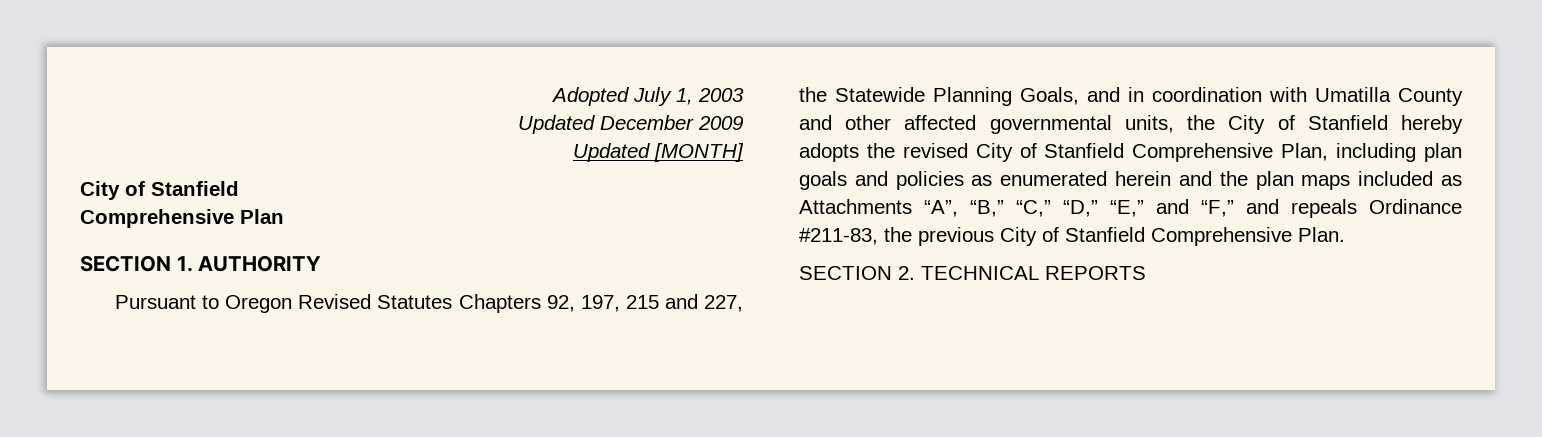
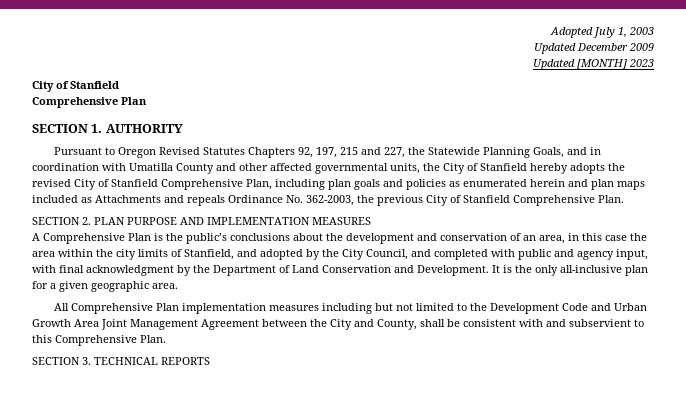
(744, 152) none -> [629,59,654,67] 2023
[1219,171,1248,186] the -> (588, 183) none
[924,199,1234,217] “A”, “B,” “C,” “D,” “E,” and “F,” -> (161, 199) none
[799,228,878,245] #211-83, -> [286,195,354,206] No. 362-2003,
(915, 273) none -> [94,217,371,225] [32,233,647,244] [32,249,648,260] [32,265,648,276] [32,281,178,292] [54,303,648,314] [32,319,644,330] [32,335,166,346] [32,357,91,365] PLAN PURPOSE AND IMPLEMENTATION MEASURES // A Comprehensive Plan is the public’s conclusions about the development and conservation of an area, in this case the area within the city limits of Stanfield, and adopted by the City Council, and completed with public and agency input, with final acknowledgment by the Department of Land Conservation and Development. It is the only all-inclusive plan for a given geographic area. // All Comprehensive Plan implementation measures including but not limited to the Development Code and Urban Growth Area Joint Management Agreement between the City and County, shall be consistent with and subservient to this Comprehensive Plan. // SECTION 3.

